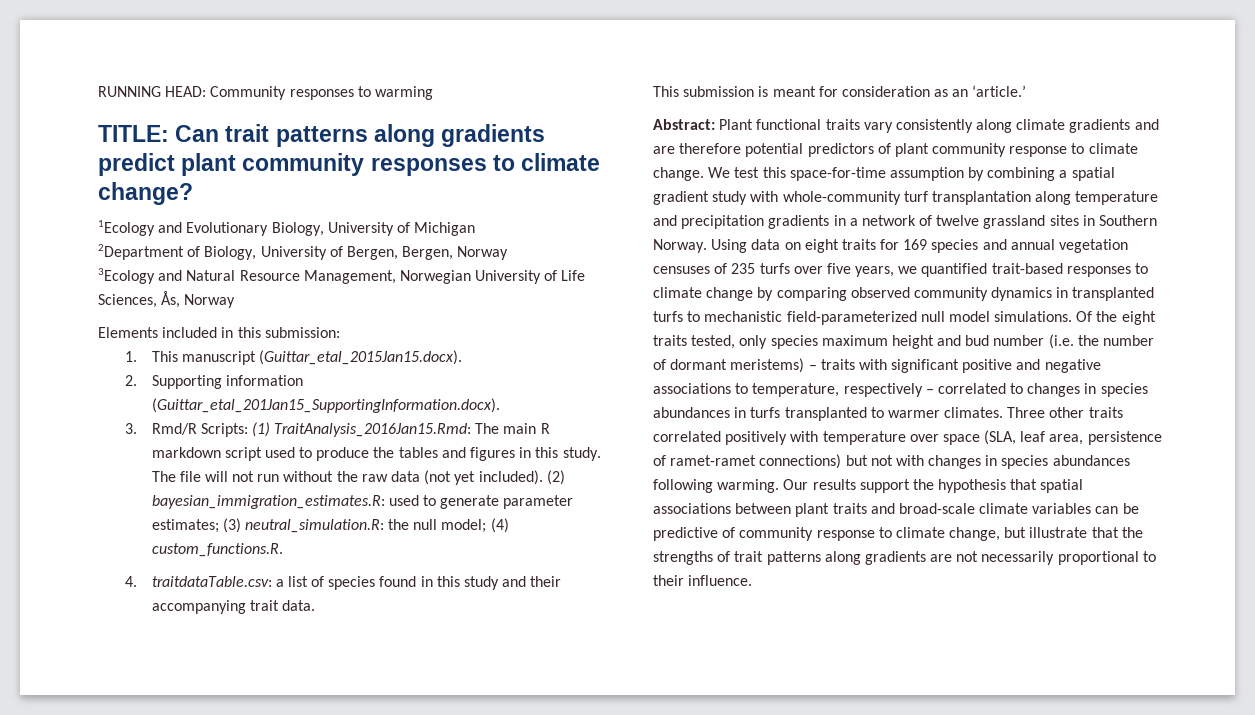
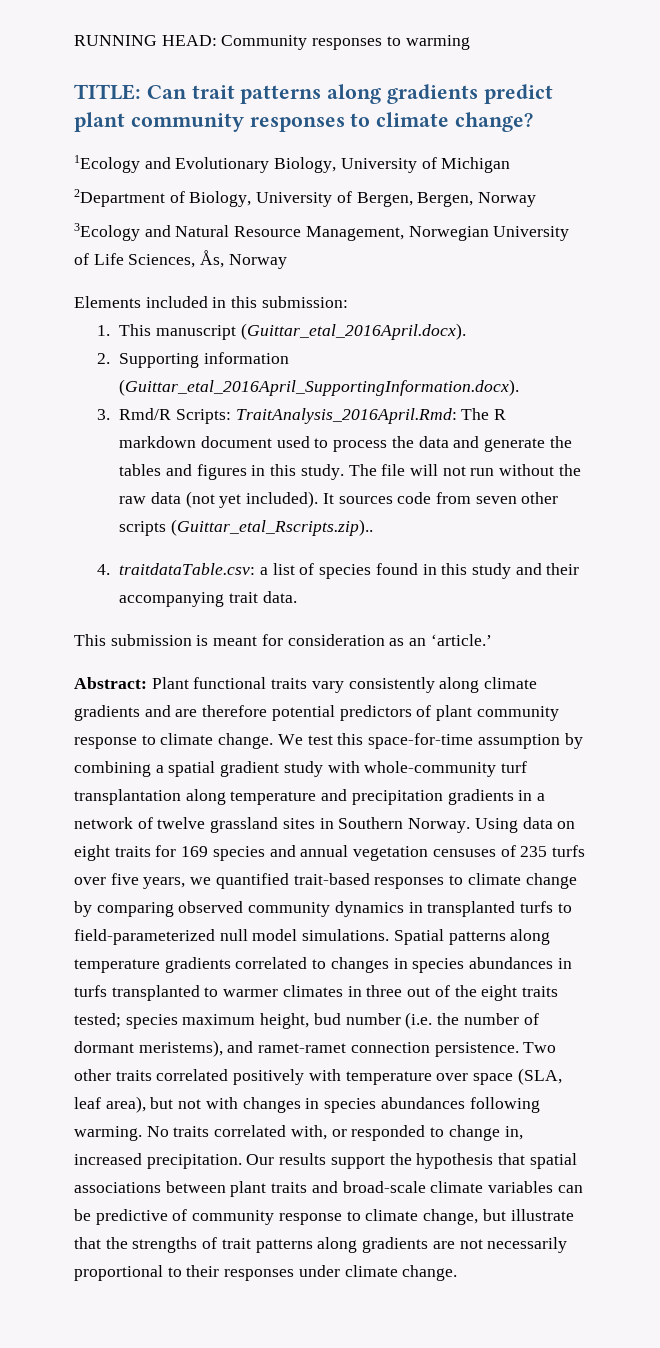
[258,350,462,365] (Guittar_etal_2015Jan15.docx). -> [240,323,466,340] (Guittar_etal_2016April.docx).
[151,398,500,413] (Guittar_etal_201Jan15_SupportingInformation.docx). -> [119,379,520,396] (Guittar_etal_2016April_SupportingInformation.docx).
[251,422,537,437] (1) TraitAnalysis_2016Jan15.Rmd: The main -> [235,408,490,424] TraitAnalysis_2016April.Rmd: The
[224,447,370,461] script used to produce -> [200,436,545,452] document used to process the data and generate
[546,470,565,485] [151,495,574,509] [151,518,509,533] [151,543,283,557] (2) bayesian_immigration_estimates.R: used to generate parameter estimates; (3) neutral_simulation.R: the null model; (4) custom_functions.R. -> [322,492,559,504] [119,519,373,536] It sources code from seven other scripts (Guittar_etal_Rscripts.zip)..
[704,311,783,322] mechanistic -> (572, 908) none
[1076,311,1156,325] [653,334,1155,349] [653,358,1101,373] [653,383,934,397] Of the eight traits tested, only species maximum height and bud number (i.e. the number of dormant meristems) – traits with significant positive and negative associations to temperature, respectively – -> [393,929,551,945] [74,957,231,973] Spatial patterns along temperature gradients
[944,407,1046,418] climates. Three -> [282,985,558,1001] [74,1012,539,1029] [74,1040,557,1057] climates in three out of the eight traits tested; species maximum height, bud number (i.e. the number of dormant meristems), and ramet-ramet connection persistence. Two
[1049,431,1162,445] [653,454,842,469] area, persistence of ramet-ramet connections) -> [105,1096,146,1113] area),
(780, 486) none -> [146,1125,523,1141] [74,1153,242,1169] No traits correlated with, or responded to change in, increased precipitation.
[688,575,753,586] influence. -> [224,1265,458,1281] responses under climate change.

